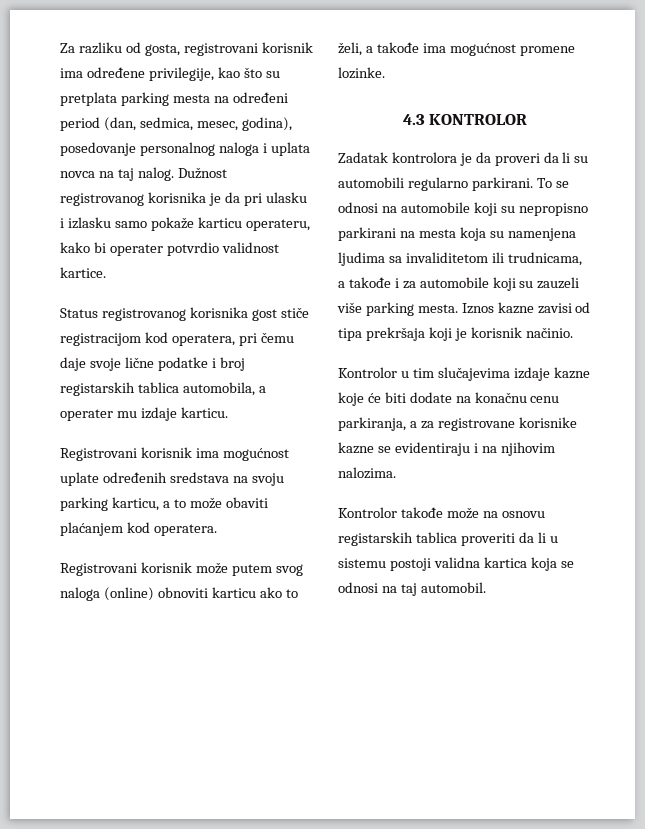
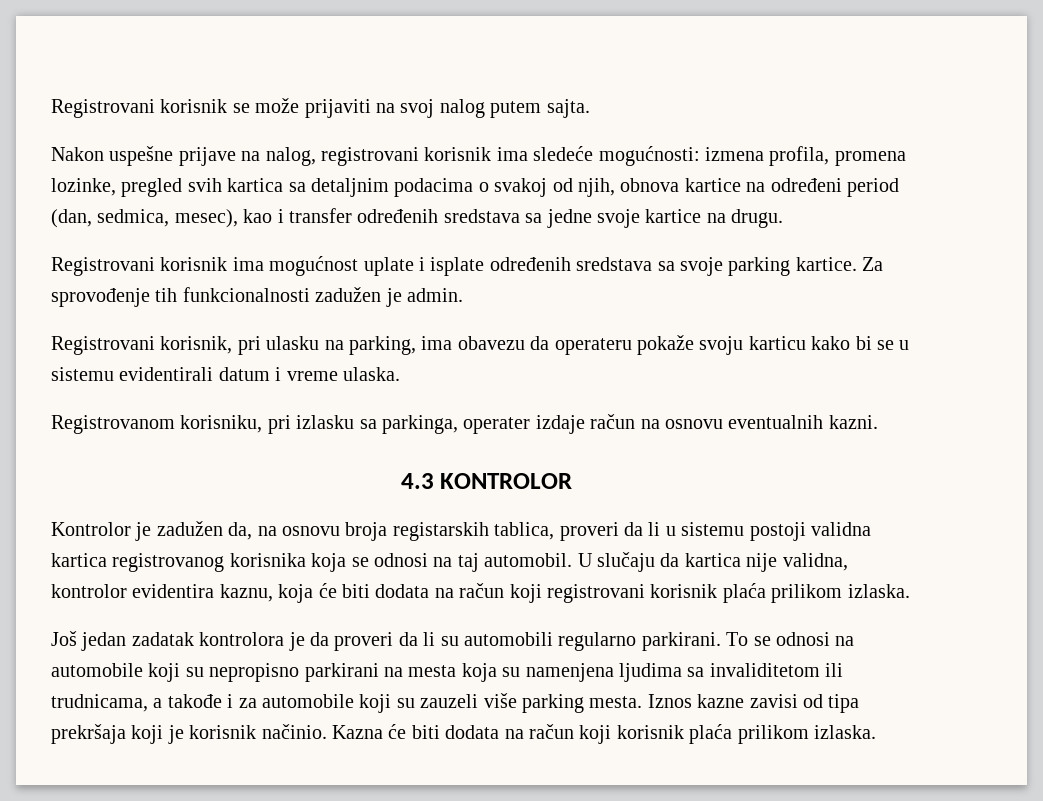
[60,42,313,56] [60,67,280,81] [60,92,210,106] Za razliku od gosta, registrovani korisnik ima određene privilegije, kao što su pretplata parking mesta -> [51,98,590,118] [51,146,906,166] [51,178,741,197] Registrovani korisnik se može prijaviti na svoj nalog putem sajta. // Nakon uspešne prijave na nalog, registrovani korisnik ima sledeće mogućnosti: izmena profila, promena lozinke, pregled svih kartica sa detaljnim podacima o svakoj od njih, obnova kartice
[196,117,292,131] [60,142,310,156] [60,167,227,181] [60,192,307,206] [60,217,310,231] [60,242,279,256] [60,267,106,278] [60,307,309,321] [60,332,294,346] [60,357,245,371] [60,382,266,396] [60,407,228,421] mesec, godina), posedovanje personalnog naloga i uplata novca na taj nalog. Dužnost registrovanog korisnika je da pri ulasku i izlasku samo pokaže karticu operateru, kako bi operater potvrdio validnost kartice. // Status registrovanog korisnika gost stiče registracijom kod operatera, pri čemu daje svoje lične podatke i broj registarskih tablica automobila, a operater mu izdaje karticu. -> [174,208,784,228] mesec), kao i transfer određenih sredstava sa jedne svoje kartice na drugu.
[102,472,284,486] [60,497,268,511] [60,522,217,536] [60,562,303,576] [60,587,298,601] [338,42,575,56] [338,67,385,79] [402,114,528,125] [338,152,388,163] određenih sredstava na svoju parking karticu, a to može obaviti plaćanjem kod operatera. // Registrovani korisnik može putem svog naloga (online) obnoviti karticu ako to želi, a takođe ima mogućnost promene lozinke. // 4.3 KONTROLOR // Zadatak -> [419,257,884,276] [51,287,463,307] [51,335,910,355] [51,367,400,381] [51,414,878,434] [400,473,573,489] [51,521,871,541] [51,552,848,572] [51,583,910,603] [51,631,194,651] i isplate određenih sredstava sa svoje parking kartice. Za sprovođenje tih funkcionalnosti zadužen je admin. // Registrovani korisnik, pri ulasku na parking, ima obavezu da operateru pokaže svoju karticu kako bi se u sistemu evidentirali datum i vreme ulaska. // Registrovanom korisniku, pri izlasku sa parkinga, operater izdaje račun na osnovu eventualnih kazni. // 4.3 KONTROLOR // Kontrolor je zadužen da, na osnovu broja registarskih tablica, proveri da li u sistemu postoji validna kartica registrovanog korisnika koja se odnosi na taj automobil. U slučaju da kartica nije validna, kontrolor evidentira kaznu, koja će biti dodata na račun koji registrovani korisnik plaća prilikom izlaska. // Još jedan zadatak
[338,367,590,381] [338,392,560,406] [338,417,577,431] [338,442,555,456] [338,467,396,479] [338,507,545,519] [338,532,558,546] [338,557,574,571] [338,582,486,596] // Kontrolor u tim slučajevima izdaje kazne koje će biti dodate na konačnu cenu parkiranja, a za registrovane korisnike kazne se evidentiraju i na njihovim nalozima. // Kontrolor takođe može na osnovu registarskih tablica proveriti da li u sistemu postoji validna kartica koja se odnosi na taj automobil. -> [332,724,876,744] Kazna će biti dodata na račun koji korisnik plaća prilikom izlaska.

